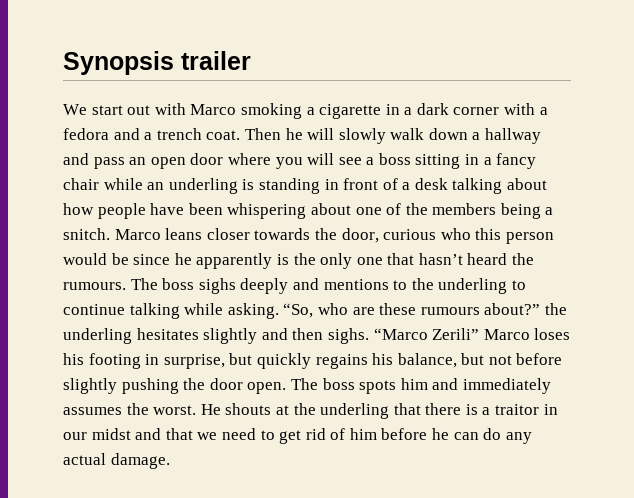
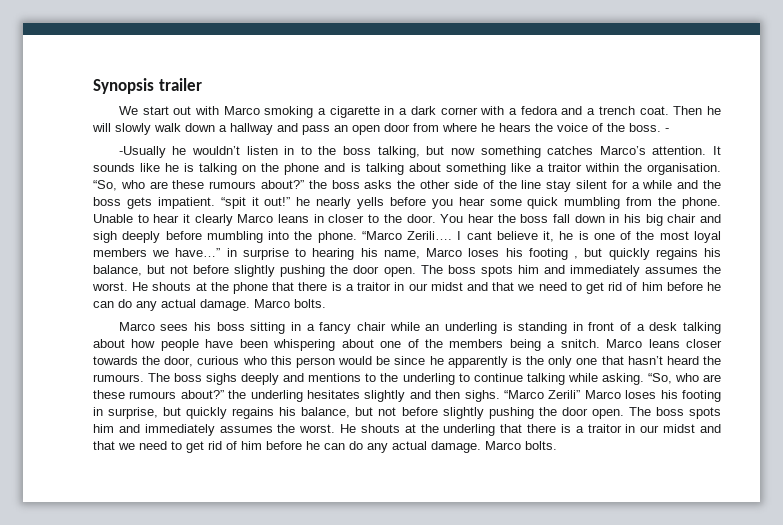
[227,153,375,169] where you will see a -> [413,123,669,132] [118,146,721,158] [93,163,721,175] [93,180,721,192] [93,197,721,209] [93,214,721,226] [93,231,721,243] [93,248,722,260] [93,265,721,277] [92,282,721,294] [93,299,326,311] [118,322,212,331] from where he hears the voice of the boss. - // -Usually he wouldn’t listen in to the boss talking, but now something catches Marco’s attention. It sounds like he is talking on the phone and is talking about something like a traitor within the organisation. “So, who are these rumours about?” the boss asks the other side of the line stay silent for a while and the boss gets impatient. “spit it out!” he nearly yells before you hear some quick mumbling from the phone. Unable to hear it clearly Marco leans in closer to the door. You hear the boss fall down in his big chair and sigh deeply before mumbling into the phone. “Marco Zerili…. I cant believe it, he is one of the most loyal members we have…” in surprise to hearing his name, Marco loses his footing , but quickly regains his balance, but not before slightly pushing the door open. The boss spots him and immediately assumes the worst. He shouts at the phone that there is a traitor in our midst and that we need to get rid of him before he can do any actual damage. Marco bolts. // Marco sees his
(170, 461) none -> [485,441,557,450] Marco bolts.

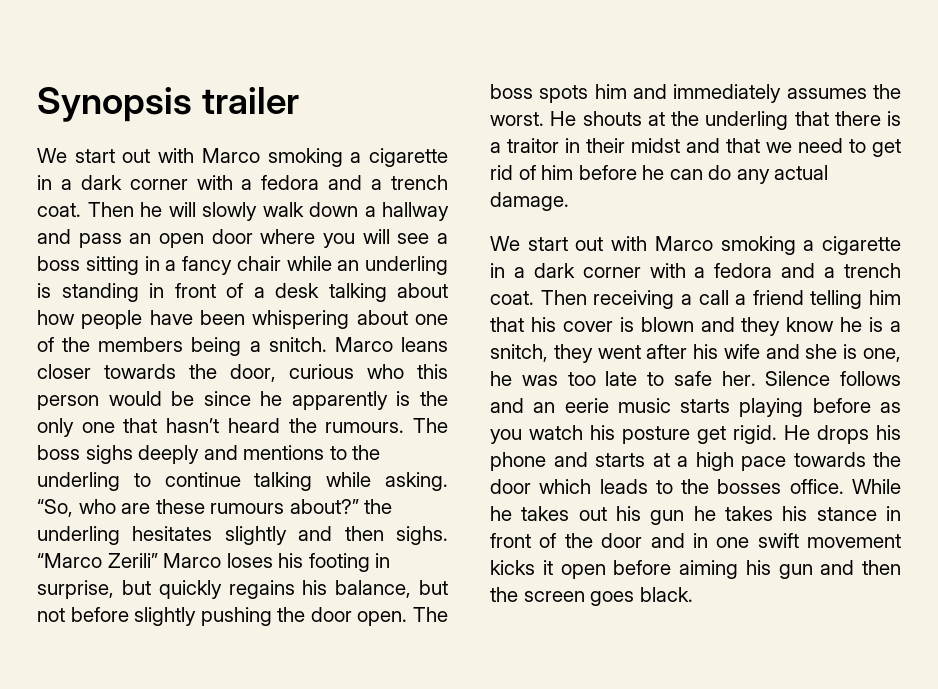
[413,123,669,132] [118,146,721,158] [93,163,721,175] [93,180,721,192] [93,197,721,209] [93,214,721,226] [93,231,721,243] [93,248,722,260] [93,265,721,277] [92,282,721,294] [93,299,326,311] [118,322,212,331] from where he hears the voice of the boss. - // -Usually he wouldn’t listen in to the boss talking, but now something catches Marco’s attention. It sounds like he is talking on the phone and is talking about something like a traitor within the organisation. “So, who are these rumours about?” the boss asks the other side of the line stay silent for a while and the boss gets impatient. “spit it out!” he nearly yells before you hear some quick mumbling from the phone. Unable to hear it clearly Marco leans in closer to the door. You hear the boss fall down in his big chair and sigh deeply before mumbling into the phone. “Marco Zerili…. I cant believe it, he is one of the most loyal members we have…” in surprise to hearing his name, Marco loses his footing , but quickly regains his balance, but not before slightly pushing the door open. The boss spots him and immediately assumes the worst. He shouts at the phone that there is a traitor in our midst and that we need to get rid of him before he can do any actual damage. Marco bolts. // Marco sees his -> [260,229,449,248] where you will see a
[640,425,660,433] our -> [586,138,625,153] their
[485,441,557,450] Marco bolts. -> [490,236,901,255] [490,263,901,278] [490,290,901,309] [490,317,901,336] [490,344,901,363] [490,371,901,386] [490,398,901,417] [490,425,901,444] [490,452,901,471] [490,479,901,494] [490,506,901,525] [490,533,901,548] [490,560,901,579] [490,587,693,606] // We start out with Marco smoking a cigarette in a dark corner with a fedora and a trench coat. Then receiving a call a friend telling him that his cover is blown and they know he is a snitch, they went after his wife and she is one, he was too late to safe her. Silence follows and an eerie music starts playing before as you watch his posture get rigid. He drops his phone and starts at a high pace towards the door which leads to the bosses office. While he takes out his gun he takes his stance in front of the door and in one swift movement kicks it open before aiming his gun and then the screen goes black.

